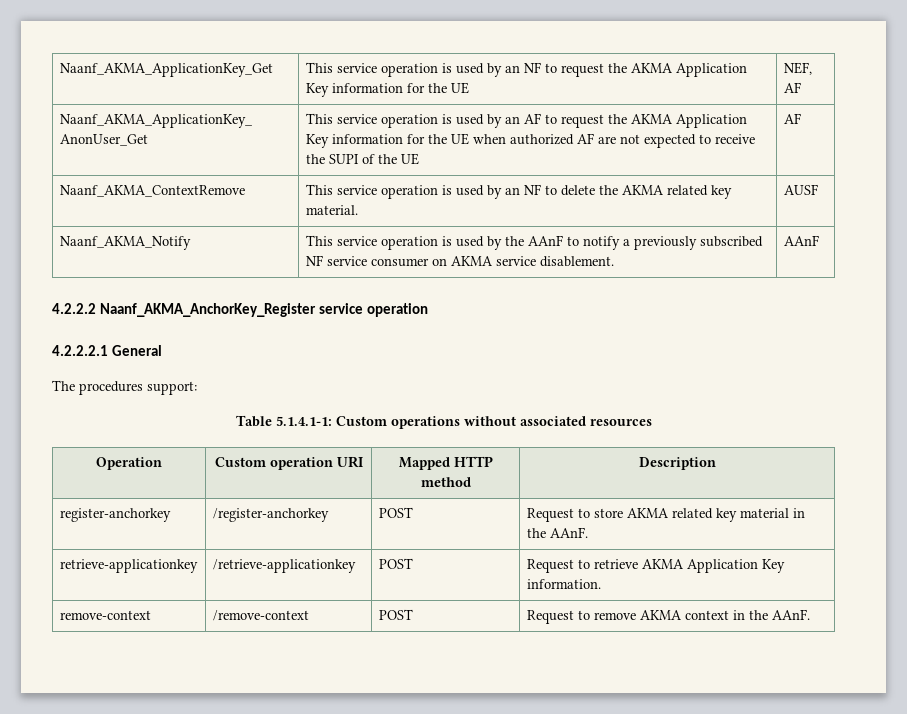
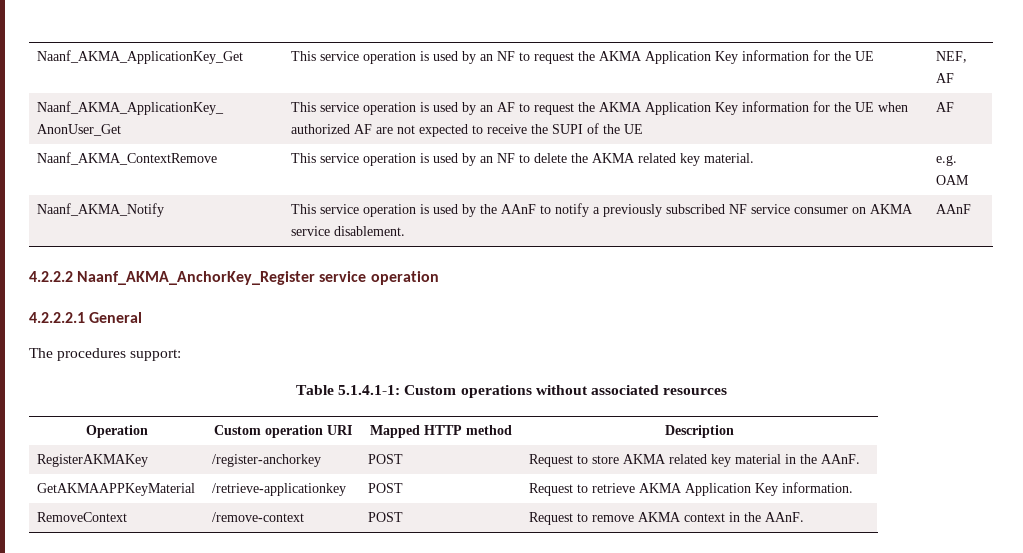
[783,184,818,195] AUSF -> [936,155,958,166] [936,175,970,185] e.g. OAM
[59,508,171,522] register-anchorkey -> [37,454,149,467] RegisterAKMAKey
[59,559,198,573] retrieve-applicationkey -> [37,483,196,496] GetAKMAAPPKeyMaterial
[59,610,151,620] remove-context -> [37,512,128,522] RemoveContext

